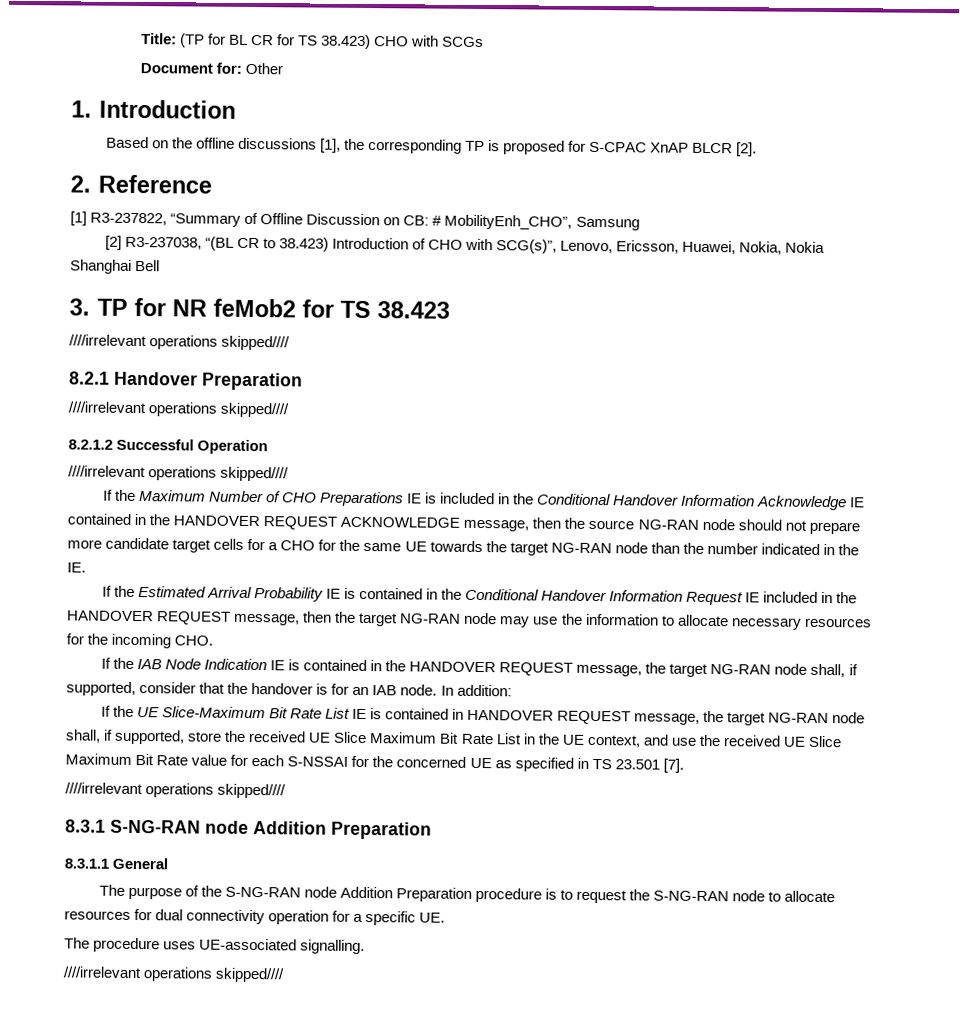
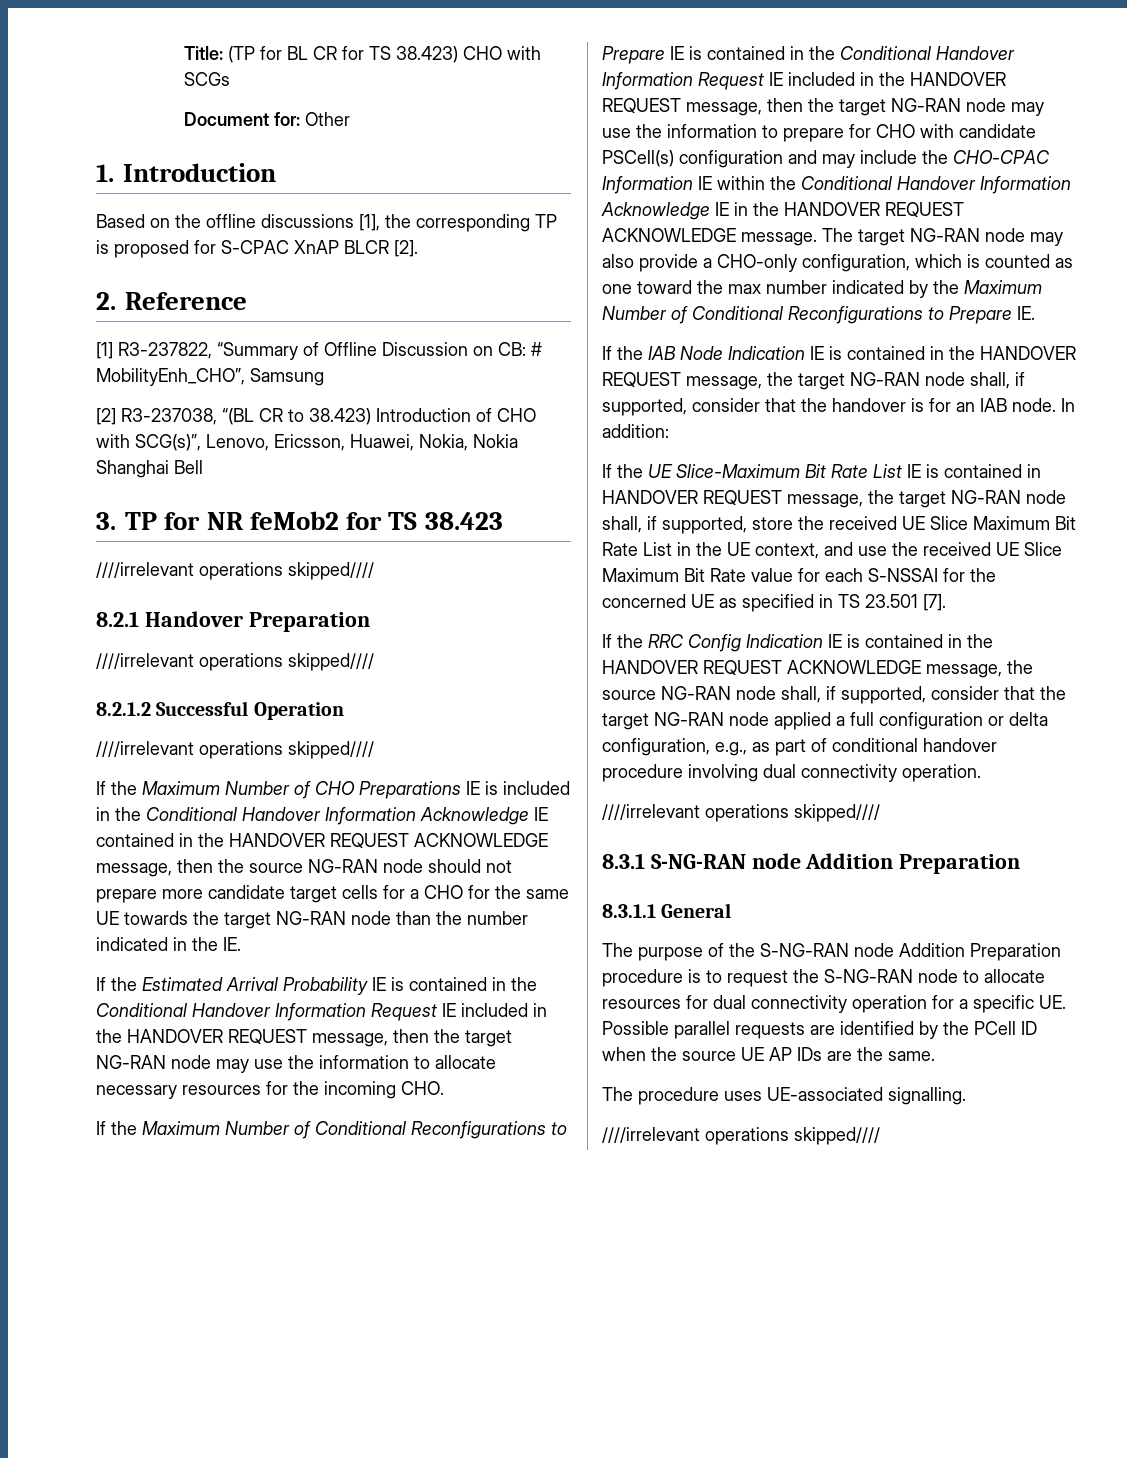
(214, 640) none -> [96,1121,567,1139] [602,46,1015,64] [602,72,1006,90] [602,98,1044,116] [602,124,1036,142] [602,150,1049,168] [602,176,1071,194] [601,202,964,220] [602,228,1063,246] [602,254,1073,272] [602,280,1042,298] [602,306,1035,324] // If the Maximum Number of Conditional Reconfigurations to Prepare IE is contained in the Conditional Handover Information Request IE included in the HANDOVER REQUEST message, then the target NG-RAN node may use the information to prepare for CHO with candidate PSCell(s) configuration and may include the CHO-CPAC Information IE within the Conditional Handover Information Acknowledge IE in the HANDOVER REQUEST ACKNOWLEDGE message. The target NG-RAN node may also provide a CHO-only configuration, which is counted as one toward the max number indicated by the Maximum Number of Conditional Reconfigurations to Prepare IE.
(684, 765) none -> [602,634,993,652] [602,660,1033,678] [602,686,1066,704] [602,712,1048,730] [602,738,997,756] [602,764,981,782] // If the RRC Config Indication IE is contained in the HANDOVER REQUEST ACKNOWLEDGE message, the source NG-RAN node shall, if supported, consider that the target NG-RAN node applied a full configuration or delta configuration, e.g., as part of conditional handover procedure involving dual connectivity operation.
(446, 917) none -> [602,1021,1037,1039] [602,1047,935,1061] Possible parallel requests are identified by the PCell ID when the source UE AP IDs are the same.

